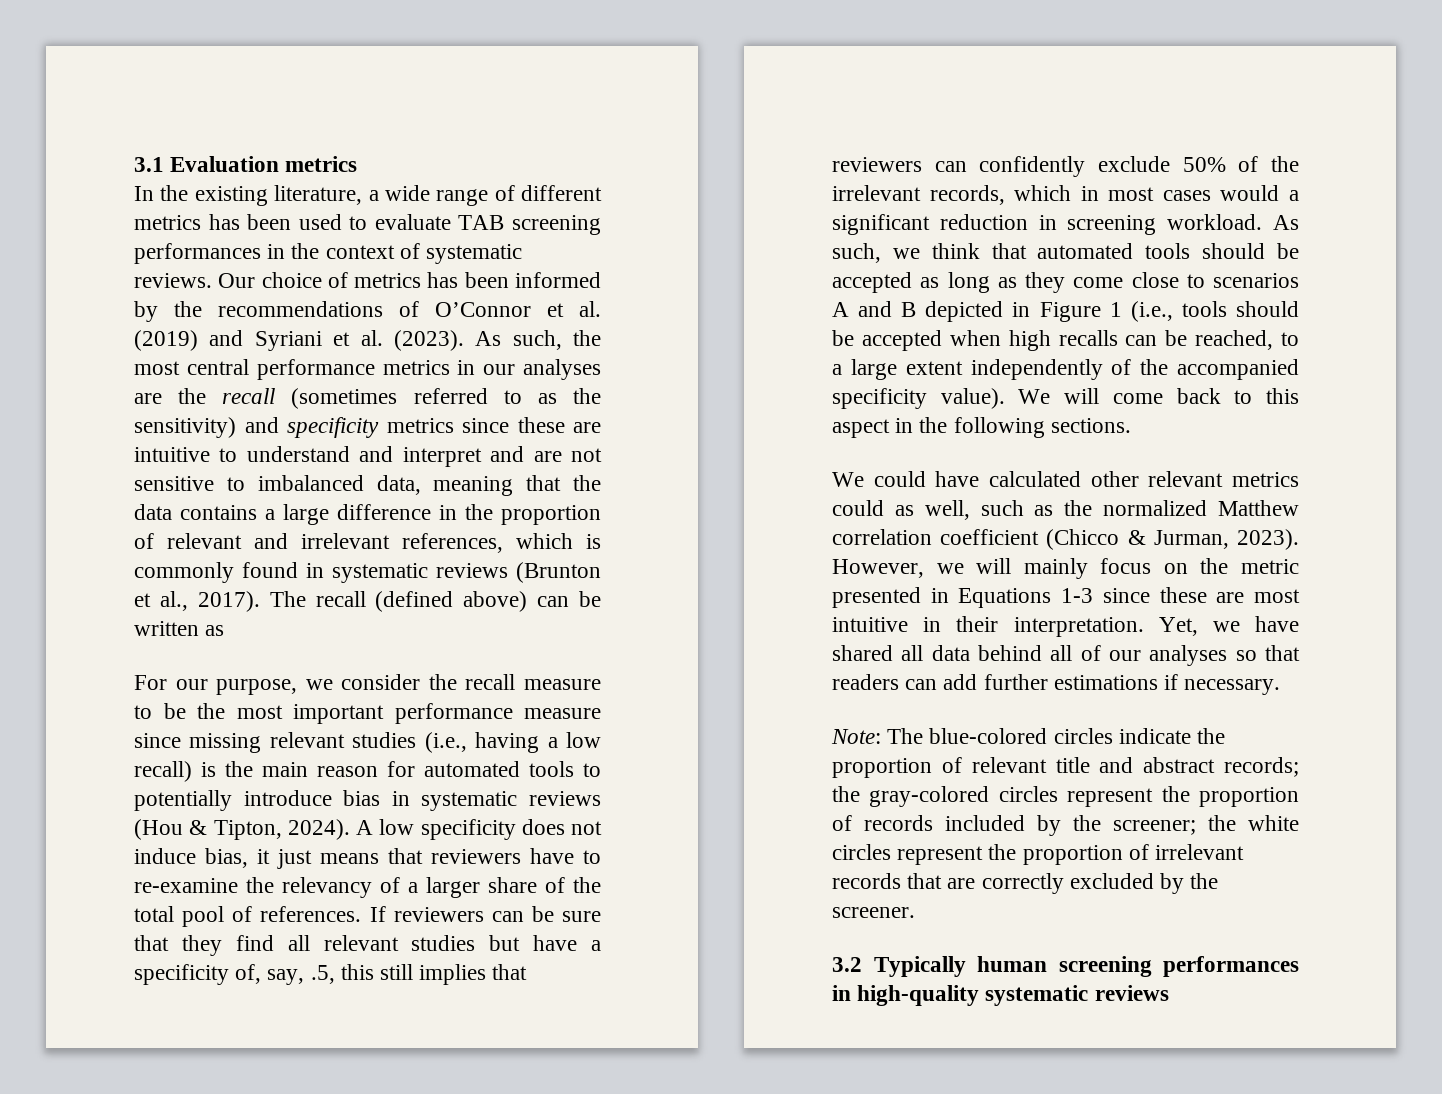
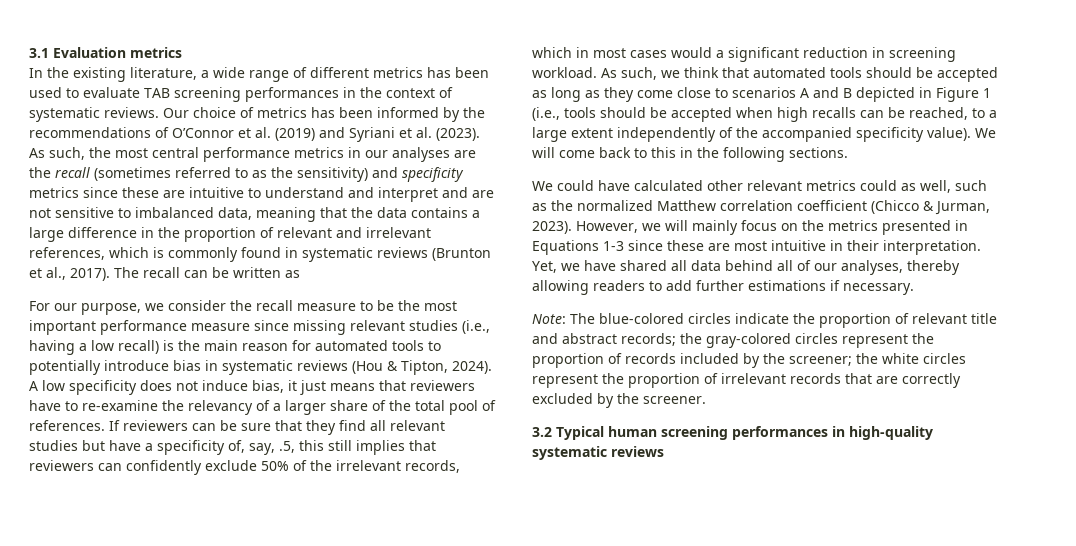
[375,591,528,612] (defined above) -> (180, 272) none
[832,419,890,438] aspect -> (676, 152) none
[1241,559,1299,574] metric -> [828,220,878,231] metrics
[1149,645,1300,666] [832,674,938,690] analyses so that readers can -> [841,260,960,275] [532,280,662,295] analyses, thereby allowing readers to
[873,956,966,977] Typically -> [556,426,604,440] Typical

